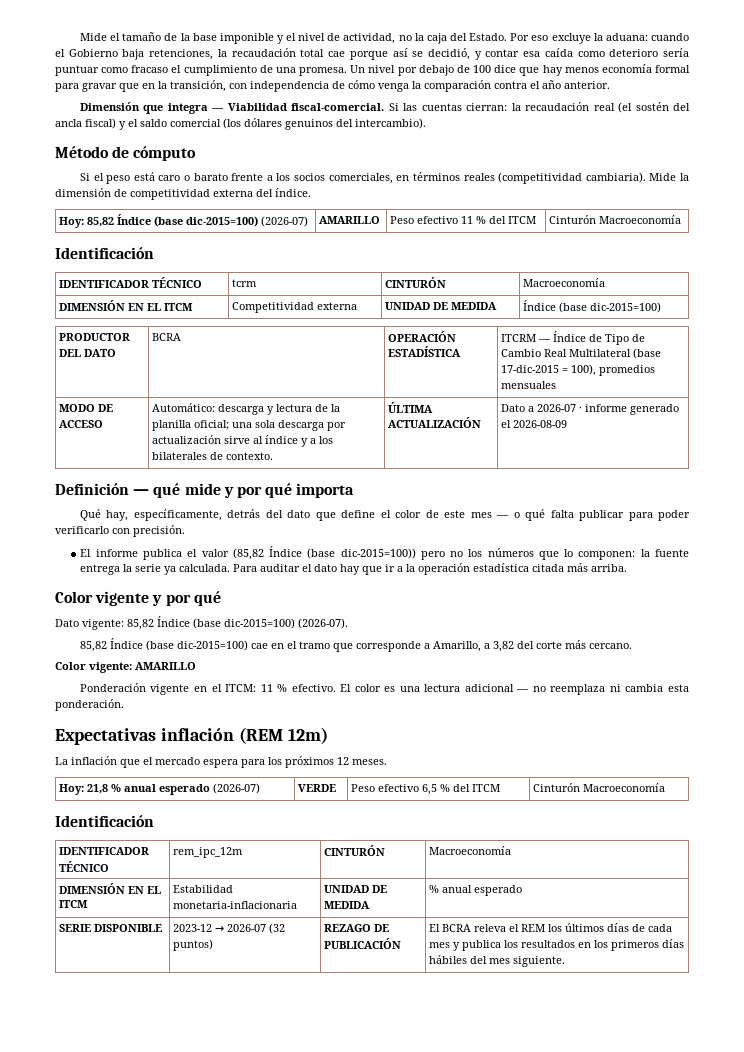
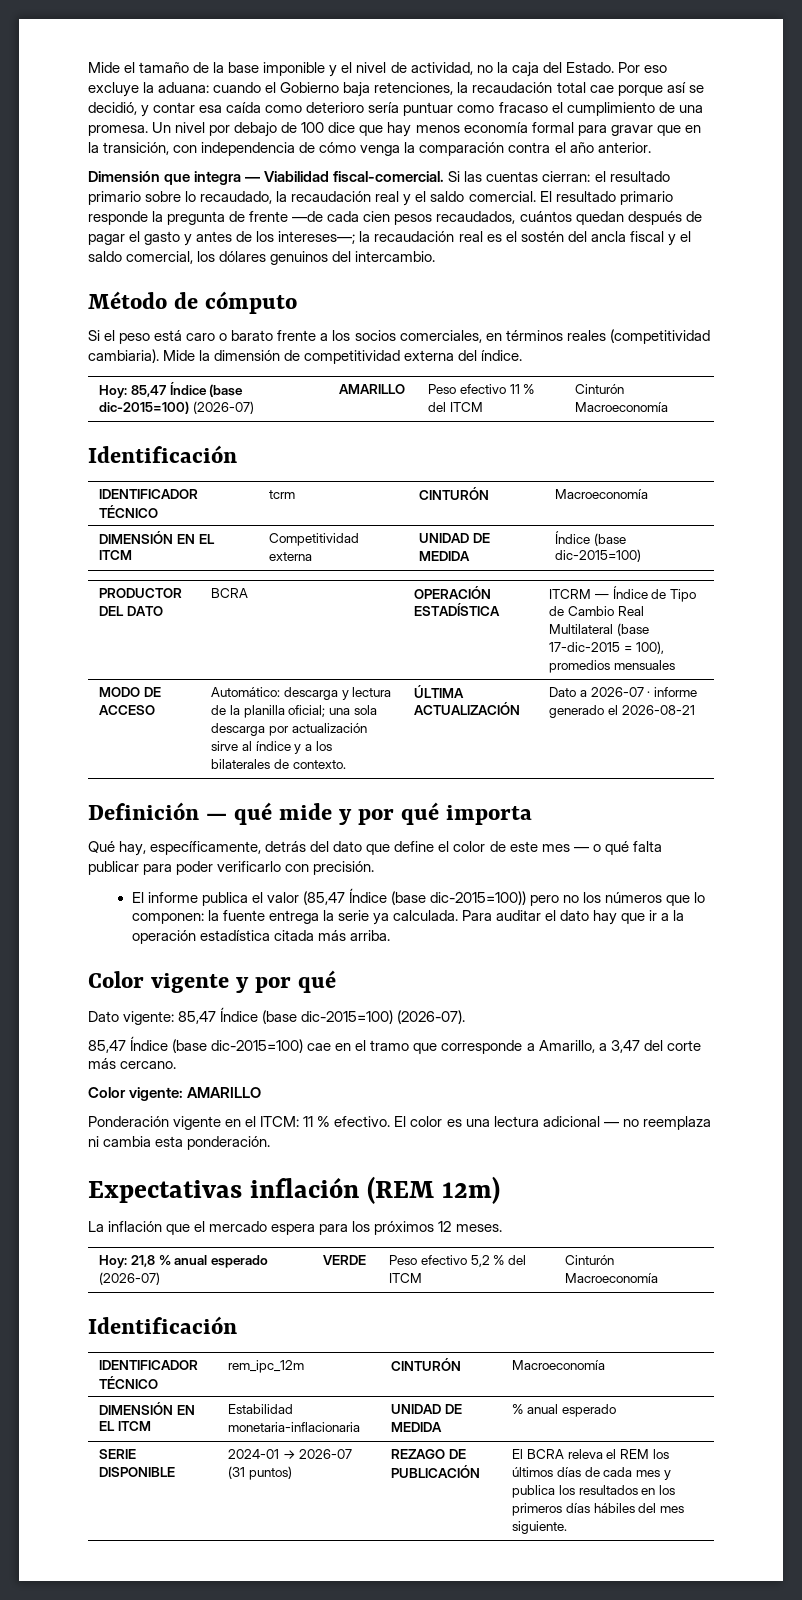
[511,102,633,113] la recaudación real (el -> [594,171,670,182] [88,191,673,206] [88,211,702,225] [88,231,517,246] el resultado primario sobre lo recaudado, la recaudación real y el saldo comercial. El resultado primario responde la pregunta de frente —de cada cien pesos recaudados, cuántos quedan después de pagar el gasto y antes de los intereses—; la recaudación real es el
[85,118,241,130] fiscal) y el saldo comercial (los -> [629,231,691,246] [88,251,216,264] fiscal y el saldo comercial, los
[355,118,426,129] intercambio). -> [355,251,436,262] intercambio.
[87,217,115,227] 85,82 -> [131,385,167,397] 85,47
[513,420,568,428] 2026-08-09 -> [621,705,695,715] 2026-08-21
[232,548,264,560] (85,82 -> [302,891,345,905] (85,47
[127,619,154,630] 85,82 -> [178,1011,217,1024] 85,47
[79,641,107,652] 85,82 -> [88,1040,126,1053] 85,47
[492,641,514,652] 3,82 -> [610,1040,640,1053] 3,47
[422,784,438,795] 6,5 -> [470,1255,490,1267] 5,2
[173,924,213,932] 2023-12 -> [228,1449,280,1459] 2024-01
[269,923,286,934] (32 -> [228,1466,246,1479] (31

